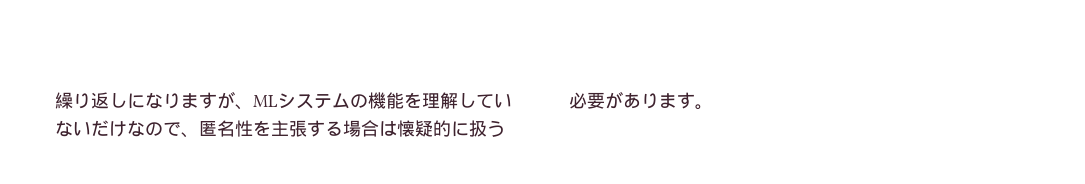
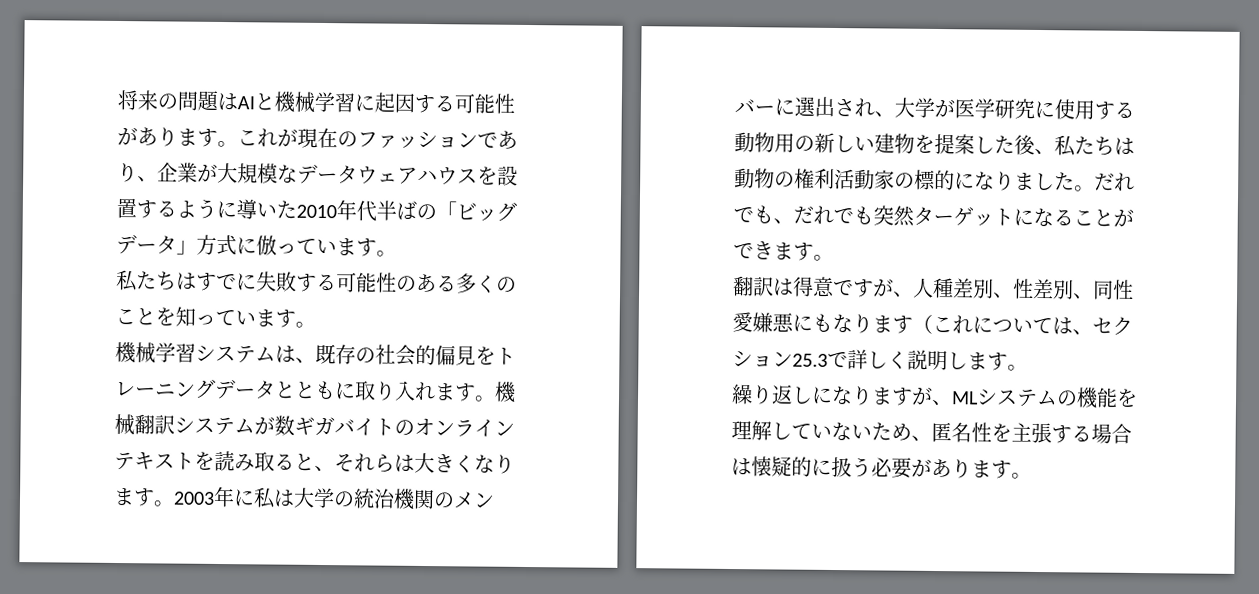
(55, 100) none -> [117,89,515,114] [117,126,518,149] [117,162,518,186] [116,197,517,222] [116,233,397,257] [116,269,517,294] [115,306,316,328] [115,341,516,366] [115,378,517,403] [114,413,515,437] [114,450,515,474] [113,486,495,510] [734,96,1135,120] [734,132,1135,157] [734,168,1135,192] [733,205,1134,227] [733,241,834,261] [733,276,1134,300] [732,312,1133,335] [732,349,1028,371] 将来の問題はAIと機械学習に起因する可能性があります。これが現在のファッションであり、企業が大規模なデータウェアハウスを設置するように導いた2010年代半ばの「ビッグデータ」方式に倣っています。 // 私たちはすでに失敗する可能性のある多くのことを知っています。 // 機械学習システムは、既存の社会的偏見をトレーニングデータとともに取り入れます。機械翻訳システムが数ギガバイトのオンラインテキストを読み取ると、それらは大きくなります。2003年に私は大学の統治機関のメンバーに選出され、大学が医学研究に使用する動物用の新しい建物を提案した後、私たちは動物の権利活動家の標的になりました。だれでも、だれでも突然ターゲットになることができます。 // 翻訳は得意ですが、人種差別、性差別、同性愛嫌悪にもなります（これについては、セクション25.3で詳しく説明します。 //
[91,120,181,137] だけなので -> [871,422,912,441] ため

